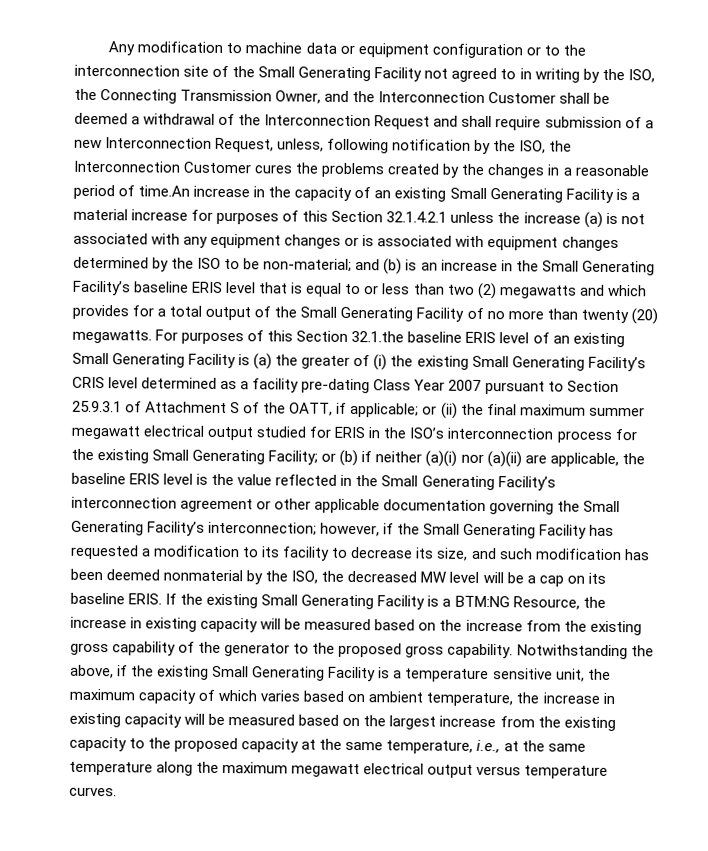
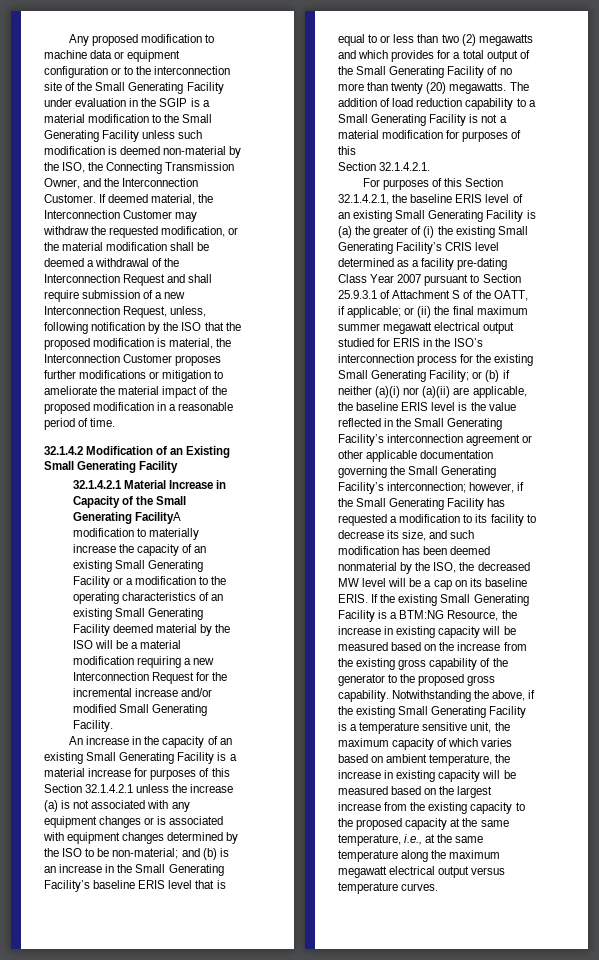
(136, 48) none -> [92,34,139,46] proposed
[424,67,580,83] not agreed to in writing -> [44,98,210,107] [44,114,213,123] [44,130,203,142] [44,146,227,155] under evaluation in the SGIP is a material modification to the Small Generating Facility unless such modification is deemed non-material
[488,92,557,104] Customer -> [44,194,214,205] [44,210,198,222] [43,226,239,238] [44,242,168,251] Customer. If deemed material, the Interconnection Customer may withdraw the requested modification, or the material modification
[519,140,573,154] [73,160,546,179] ISO, the Interconnection Customer cures the problems created by the changes -> [181,322,241,331] [44,338,232,350] [44,354,222,366] [44,370,224,382] [44,386,227,398] [44,402,155,414] ISO that the proposed modification is material, the Interconnection Customer proposes further modifications or mitigation to ameliorate the material impact of the proposed modification
[138,185,191,197] time.An -> [90,418,116,427] [44,446,231,458] [44,461,179,473] [72,480,227,489] [72,496,187,508] [72,512,182,524] [72,528,200,540] [72,544,207,556] [72,560,204,572] [72,576,227,588] [72,592,224,604] [72,608,204,620] [72,624,231,636] [72,640,182,649] [72,656,215,668] [72,672,228,684] [72,688,213,697] [72,704,208,716] [72,720,113,732] [69,736,84,745] time. // 32.1.4.2 Modification of an Existing Small Generating Facility // 32.1.4.2.1 Material Increase in Capacity of the Small Generating FacilityA modification to materially increase the capacity of an existing Small Generating Facility or a modification to the operating characteristics of an existing Small Generating Facility deemed material by the ISO will be a material modification requiring a new Interconnection Request for the incremental increase and/or modified Small Generating Facility. // An
(152, 336) none -> [509,82,529,91] [338,98,536,110] [338,114,507,126] [338,130,522,142] [338,146,356,155] [338,162,431,171] The addition of load reduction capability to a Small Generating Facility is not a material modification for purposes of this // Section 32.1.4.2.1. //
[351,330,405,343] 32.1.the -> [338,194,408,205] 32.1.4.2.1, the

